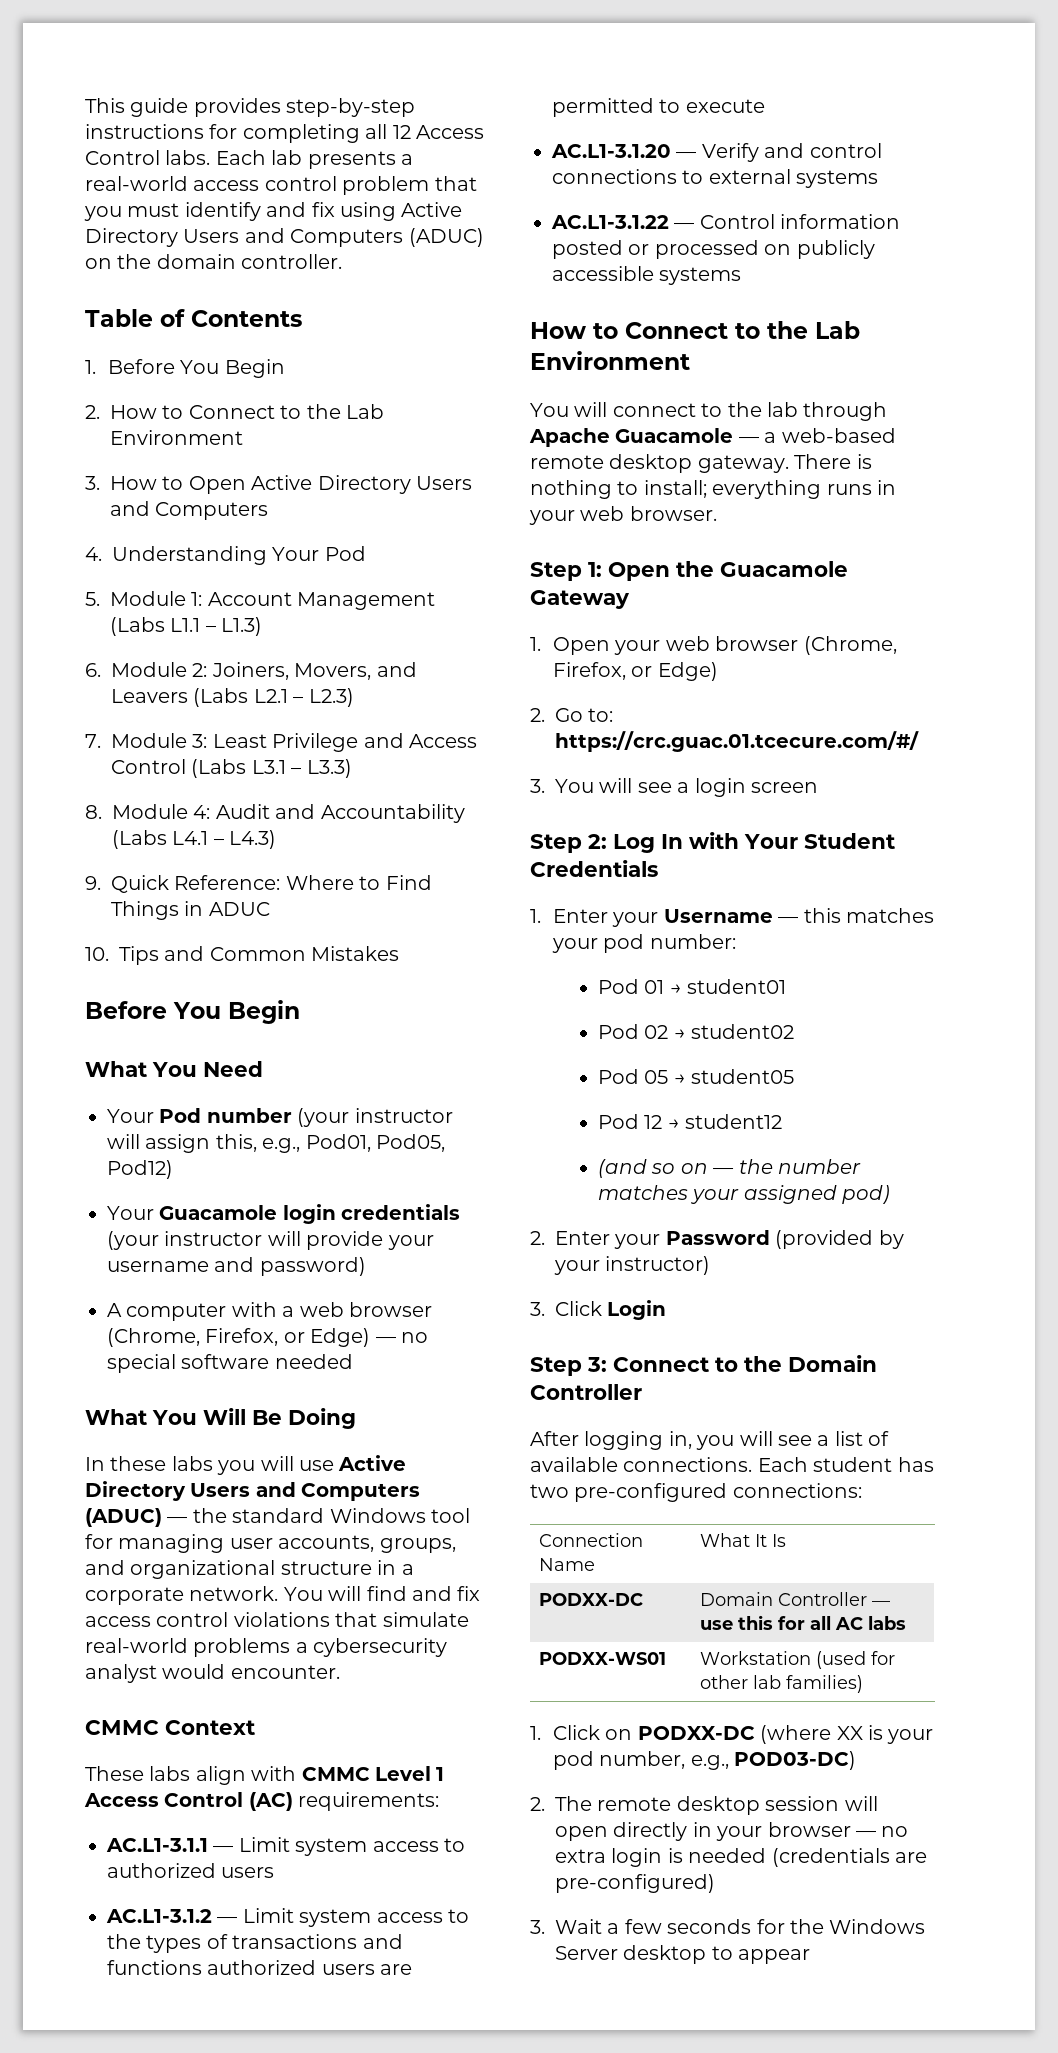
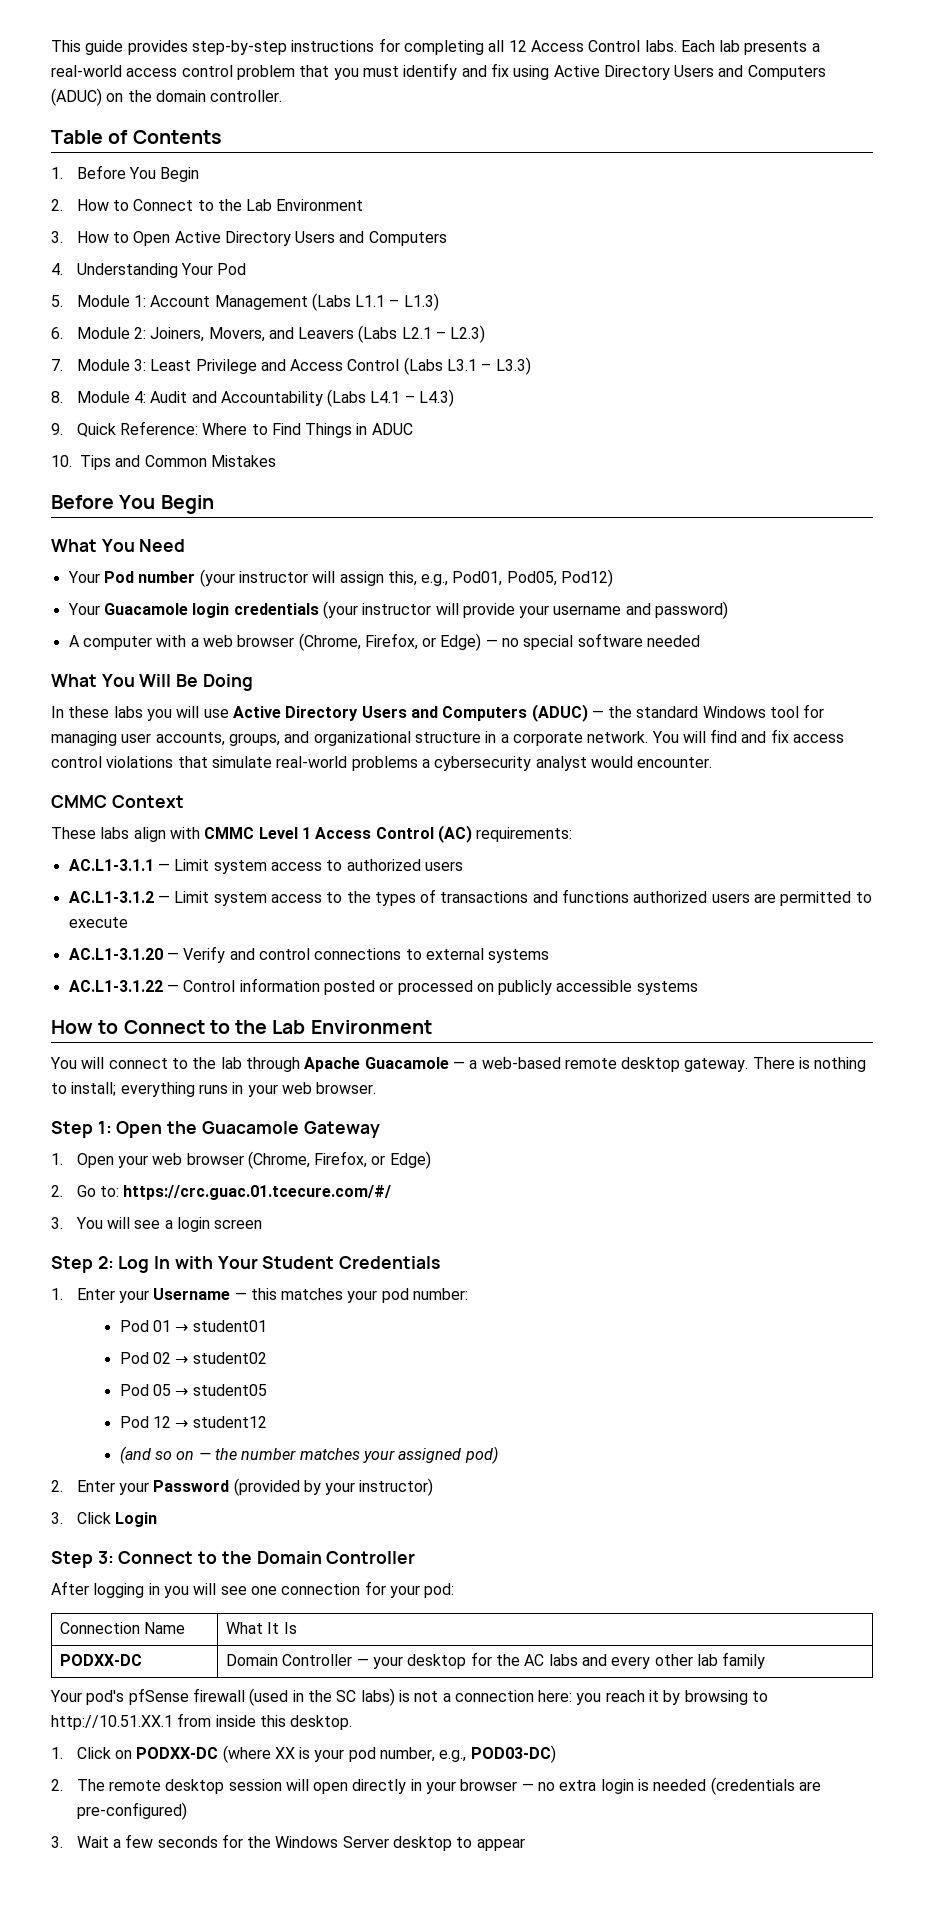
[668,1431,692,1449] in, -> [148,1583,160,1595] in
[817,1431,890,1446] [530,1457,934,1472] [530,1483,862,1502] a list of available connections. Each student has two pre-configured connections: -> [250,1581,455,1598] one connection for your pod:
[700,1615,907,1630] [539,1652,667,1665] [700,1651,896,1669] [700,1675,864,1693] use this for all AC labs // PODXX-WS01 | Workstation (used for other lab families) -> [373,1652,766,1669] [50,1688,769,1706] [51,1713,353,1730] your desktop for the AC labs and every other lab family // Your pod's pfSense firewall (used in the SC labs) is not a connection here: you reach it by browsing to http://10.51.XX.1 from inside this desktop.

